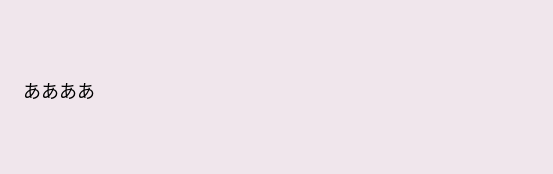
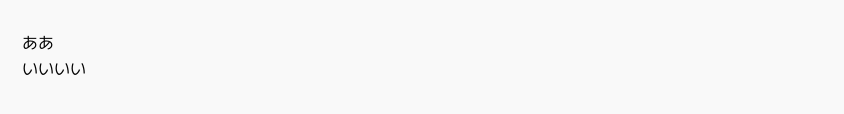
[23,82,95,100] ああああ -> [22,35,54,50] [22,63,86,75] ああ // いいいい

